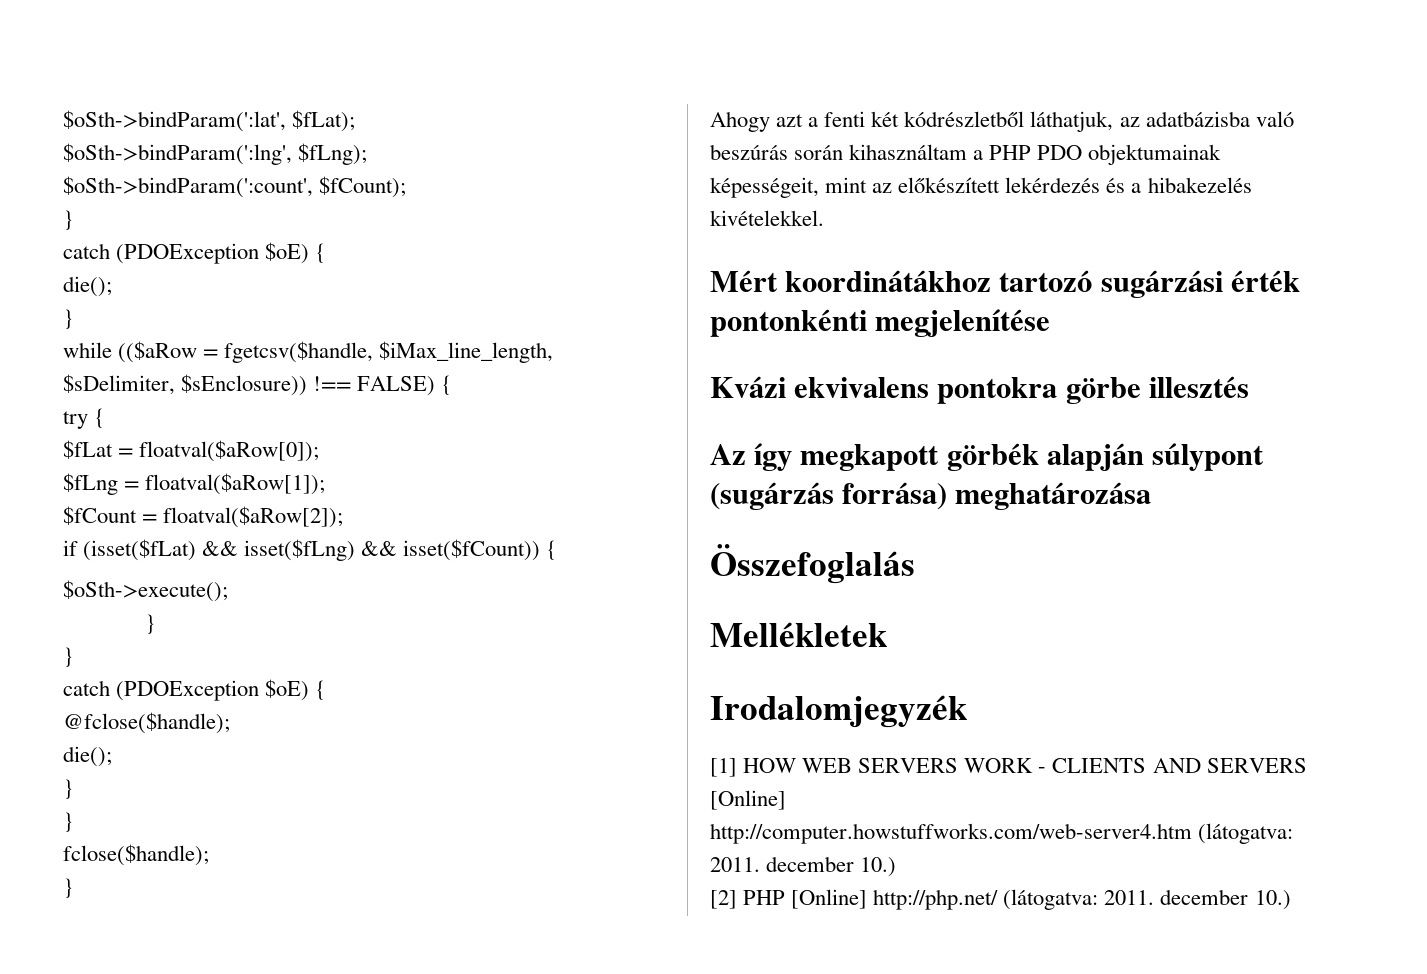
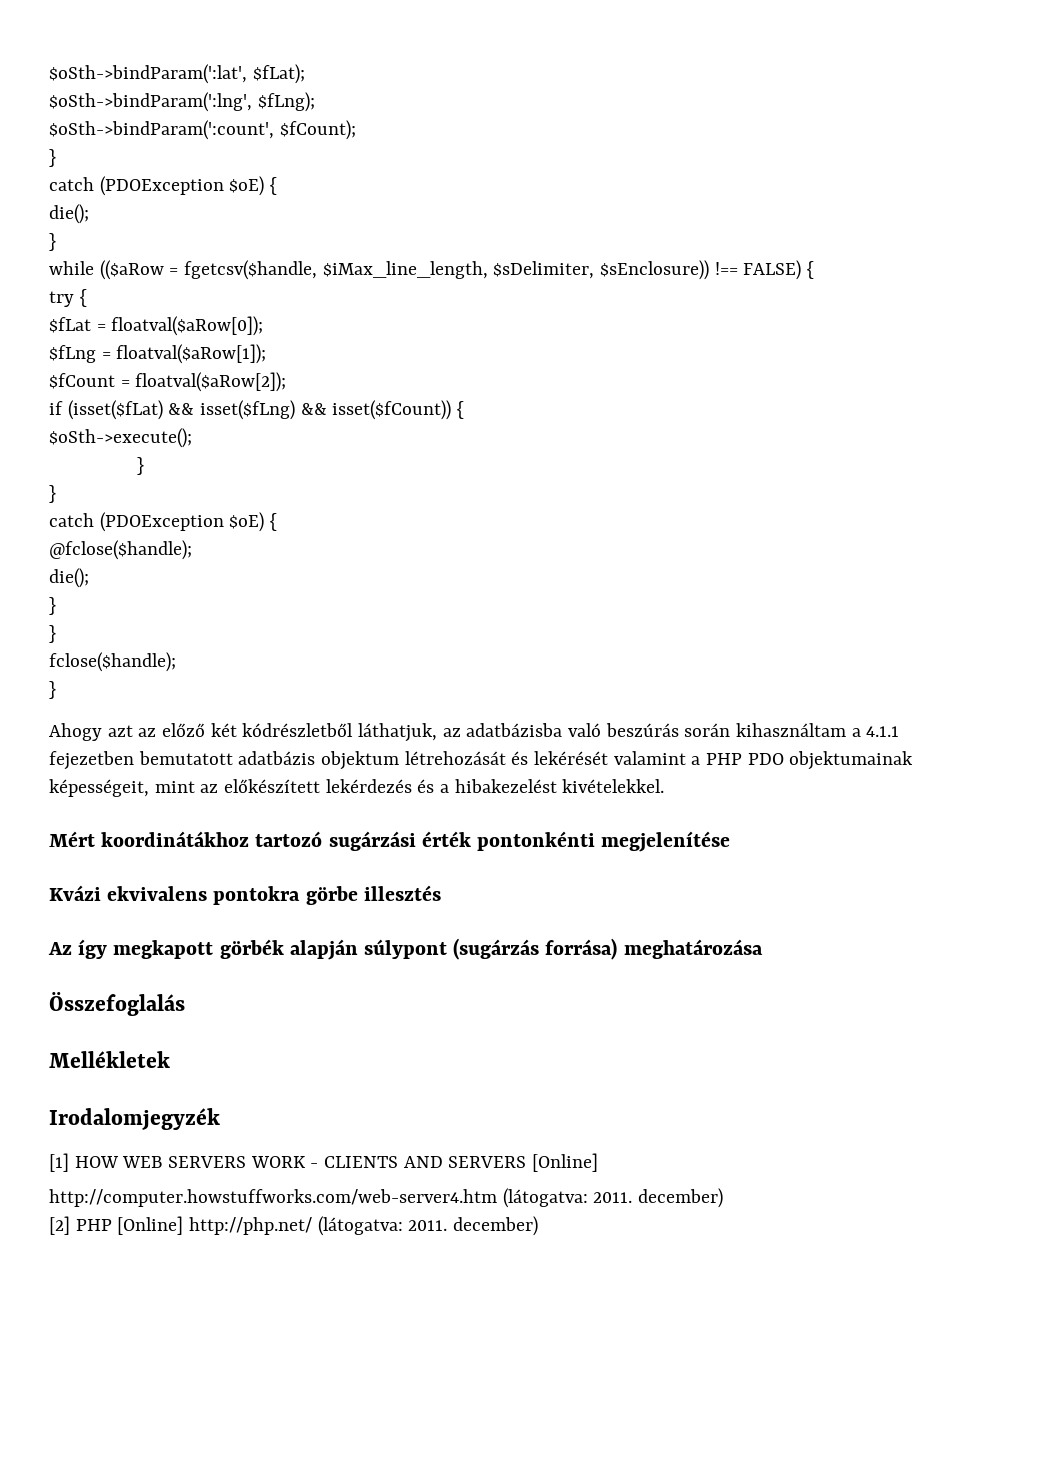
[808,111,866,127] a fenti -> [138,723,206,737] az előző
(984, 155) none -> [866,726,900,737] [49,751,701,770] 4.1.1 fejezetben bemutatott adatbázis objektum létrehozását és lekérését valamint a
[1147,177,1252,193] hibakezelés -> [454,779,557,793] hibakezelést
[766,856,897,877] december 10.) -> [638,1188,724,1208] december)
[1160,889,1291,910] december 10.) -> [453,1216,539,1236] december)

